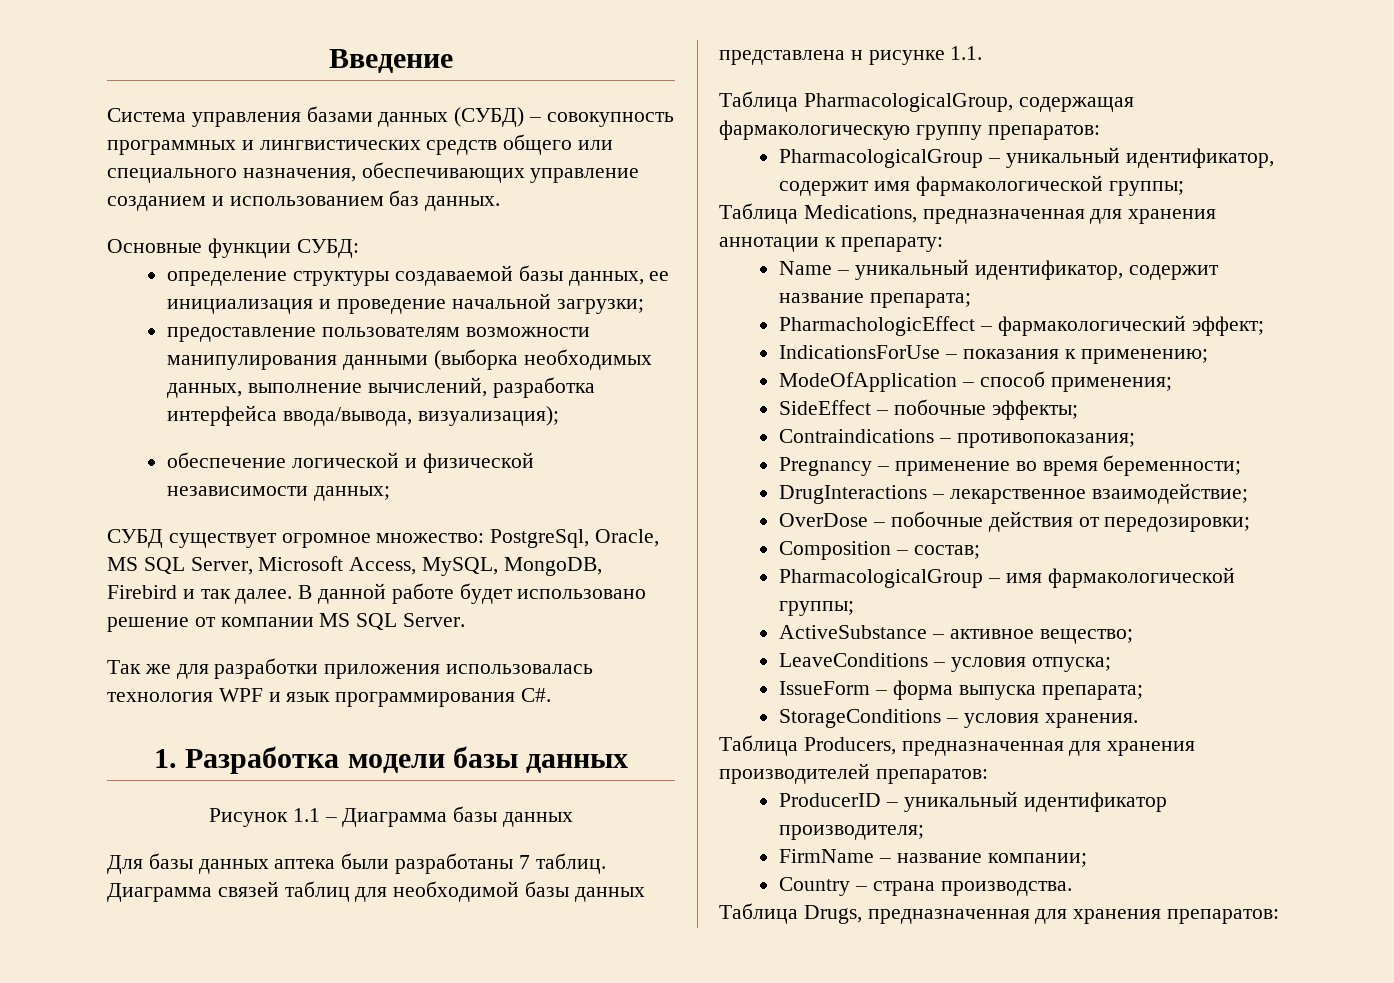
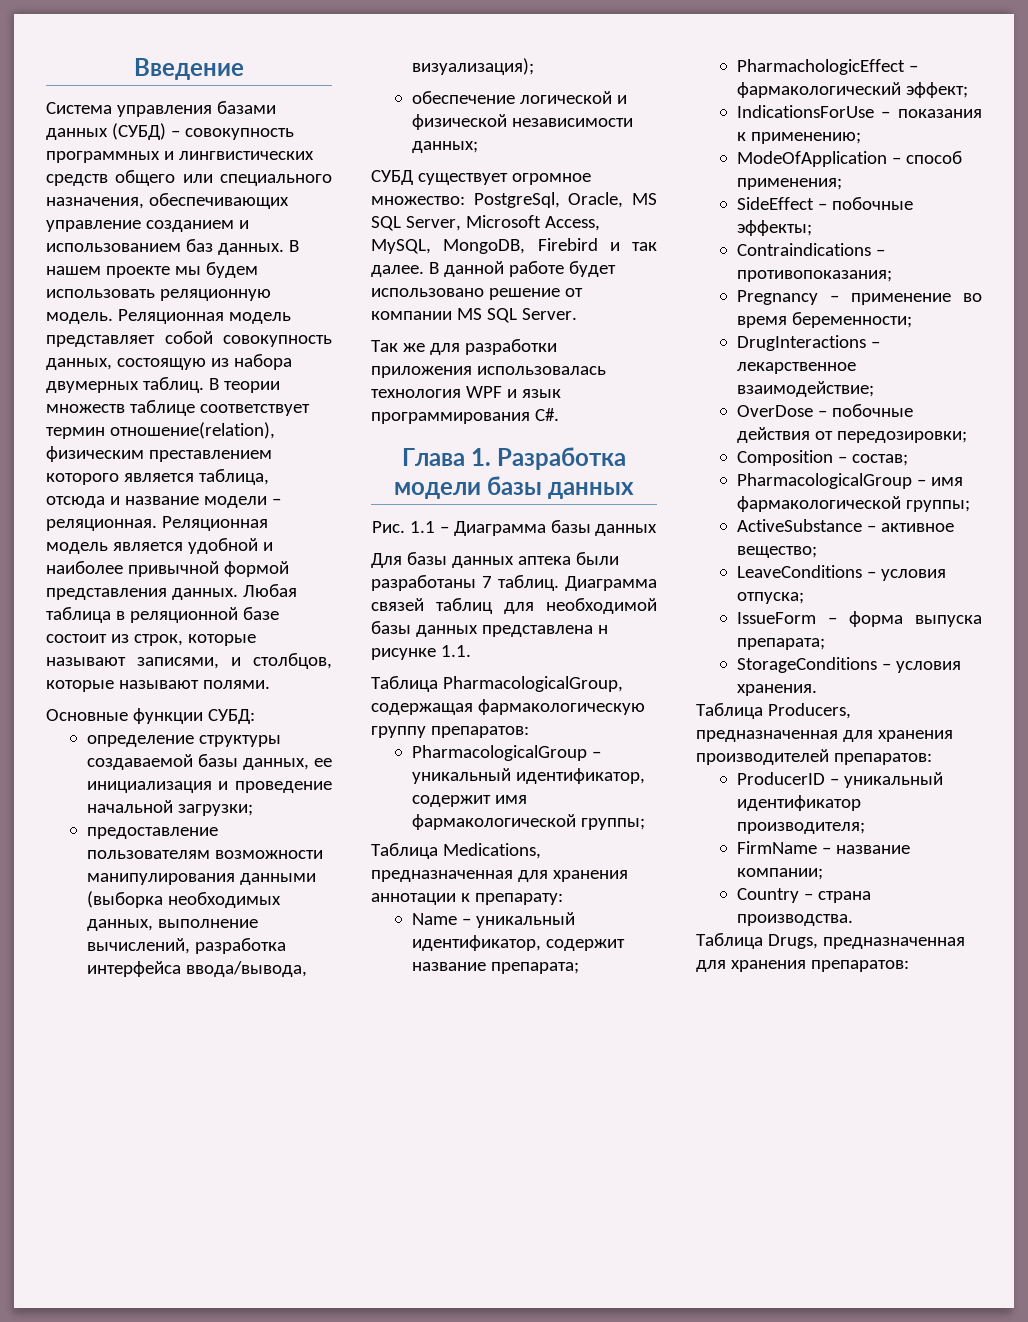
(501, 203) none -> [288,240,299,252] [46,262,258,278] [46,289,271,301] [46,309,291,324] [46,331,332,347] [46,354,292,370] [46,377,280,393] [46,400,310,416] [46,422,275,439] [46,446,272,462] [46,469,269,485] [46,496,281,508] [46,516,268,531] [46,538,273,554] [46,561,289,577] [46,584,297,600] [46,607,279,623] [46,634,256,646] [46,653,332,669] [46,680,270,692] В нашем проекте мы будем использовать реляционную модель. Реляционная модель представляет собой совокупность данных, состоящую из набора двумерных таблиц. В теории множеств таблице соответствует термин отношение(relation), физическим преставлением которого является таблица, отсюда и название модели – реляционная. Реляционная модель является удобной и наиболее привычной формой представления данных. Любая таблица в реляционной базе состоит из строк, которые называют записями, и столбцов, которые называют полями.
(552, 695) none -> [401,448,465,466] Глава
[208,808,288,827] Рисунок -> [371,521,405,533] Рис.

